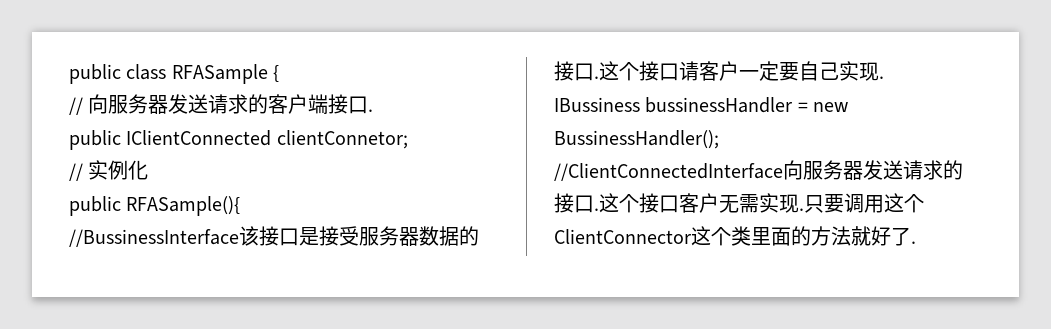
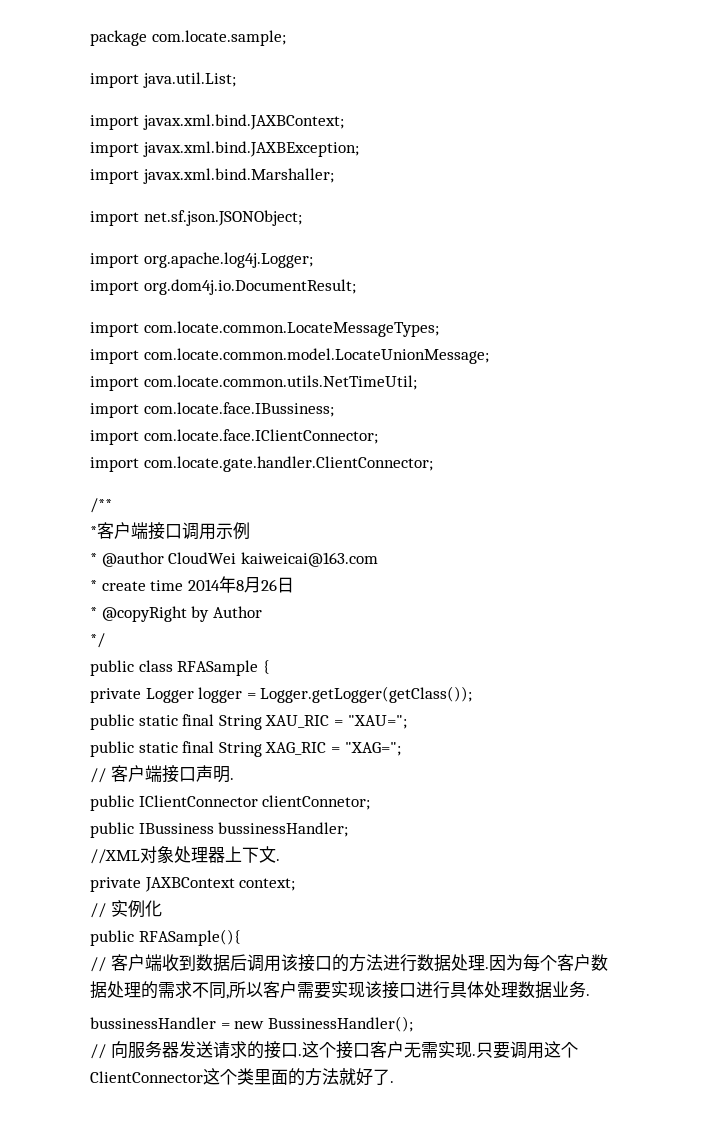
[69,64,280,84] [69,94,369,115] public class RFASample { // // 向服务器发送请求的客户端接口 -> [90,30,286,46] [90,72,236,88] [90,114,344,130] [90,141,359,157] [90,168,334,184] [90,210,302,226] [90,252,313,268] [90,279,356,295] [90,321,439,337] [90,348,489,364] [90,375,417,391] [90,402,334,418] [90,429,378,445] [90,456,433,472] [90,498,112,513] [90,522,250,540] [90,552,378,567] [90,576,294,593] [90,606,262,622] [90,633,105,648] [90,660,270,676] [90,686,473,703] [90,714,407,730] [90,741,401,757] [90,765,230,783] package com.locate.sample; // import java.util.List; // import javax.xml.bind.JAXBContext; // import javax.xml.bind.JAXBException; // import javax.xml.bind.Marshaller; // import net.sf.json.JSONObject; // import org.apache.log4j.Logger; // import org.dom4j.io.DocumentResult; // import com.locate.common.LocateMessageTypes; // import com.locate.common.model.LocateUnionMessage; // import com.locate.common.utils.NetTimeUtil; // import com.locate.face.IBussiness; // import com.locate.face.IClientConnector; // import com.locate.gate.handler.ClientConnector; // /** // *客户端接口调用示例 // * @author CloudWei kaiweicai@163.com // * create time 2014年8月26日 // * @copyRight by Author // */ // public class RFASample { // private Logger logger = Logger.getLogger(getClass()); // public static final String XAU_RIC = "XAU="; // public static final String XAG_RIC = "XAG="; // // 客户端接口声明
[126,130,272,146] IClientConnected -> [138,795,258,807] IClientConnector
(408, 139) none -> [90,822,349,838] [90,846,280,864] [90,877,296,892] // public IBussiness bussinessHandler; // //XML对象处理器上下文. // private JAXBContext context;
[69,226,479,247] [554,61,884,81] [554,97,640,112] //BussinessInterface该接口是接受服务器数据的接口.这个接口请客户一定要自己实现. // IBussiness -> [90,954,608,972] [90,981,590,999] // 客户端收到数据后调用该接口的方法进行数据处理.因为每个客户数据处理的需求不同,所以客户需要实现该接口进行具体处理数据业务. //
[554,163,783,181] //ClientConnectedInterface -> [90,1044,106,1059] //

